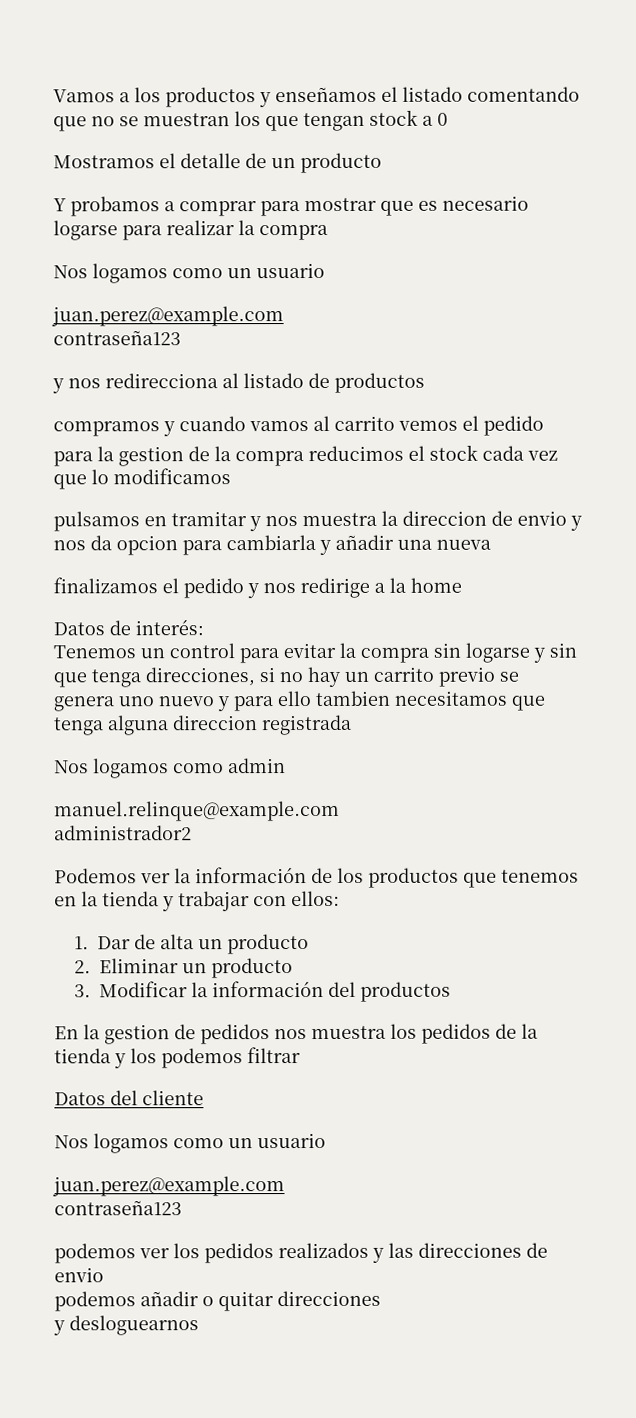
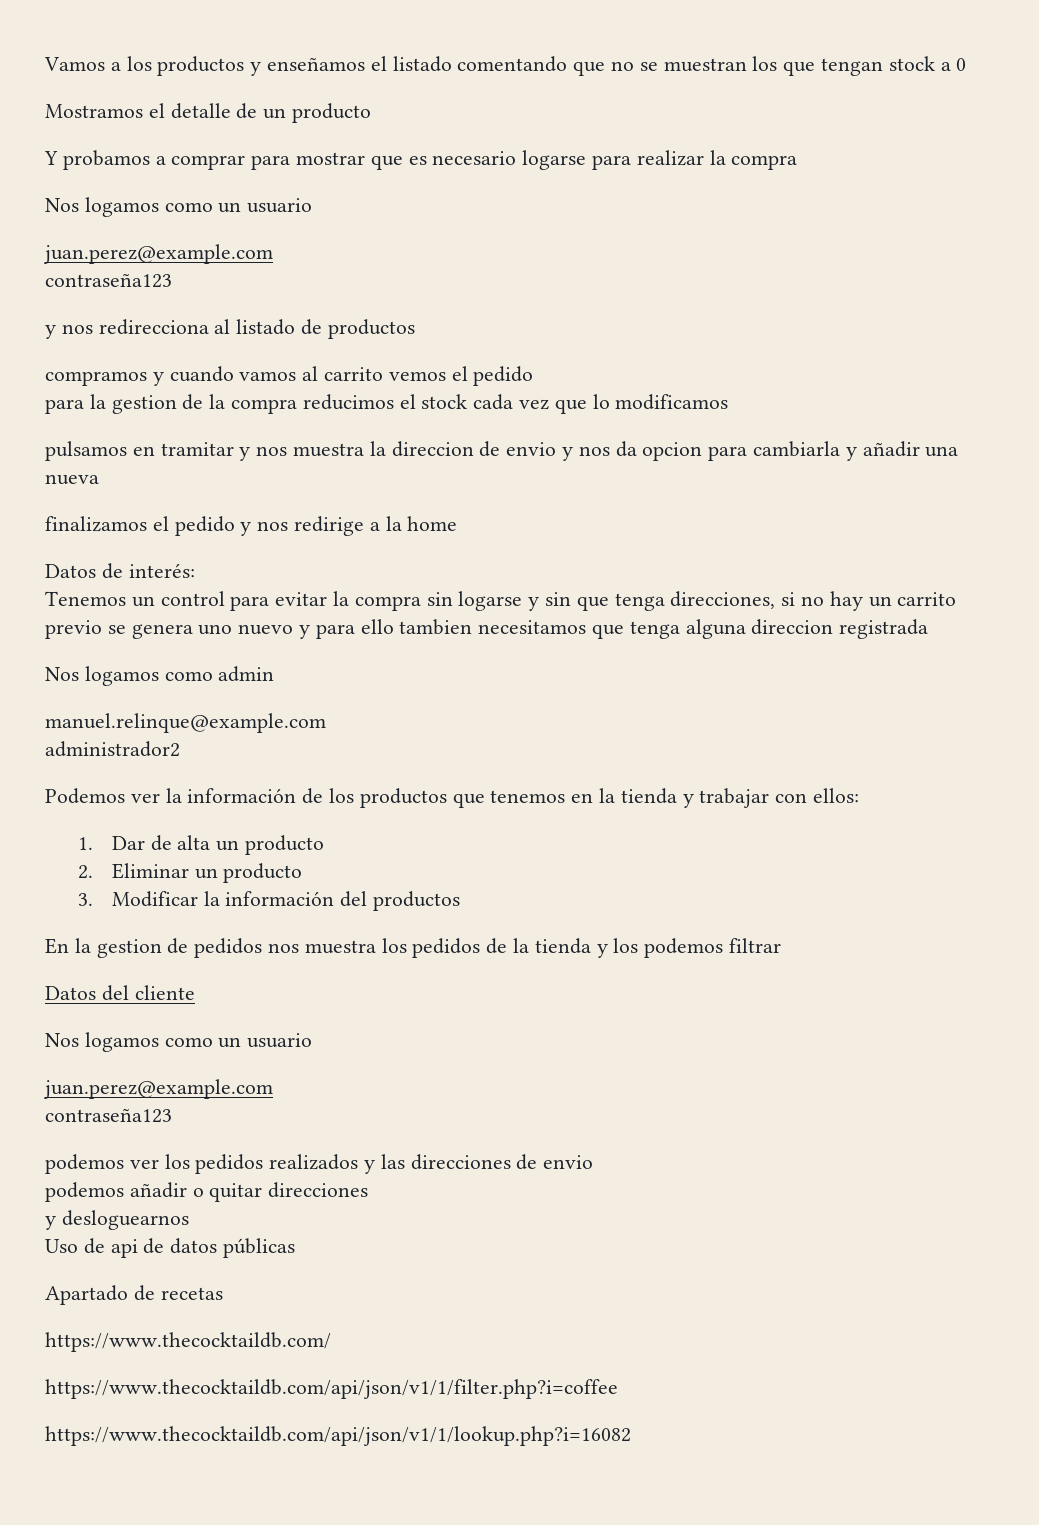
(199, 1325) none -> [45,1238,296,1258] [45,1285,223,1305] [45,1332,331,1352] [45,1379,618,1399] [45,1426,631,1446] // Uso de api de datos públicas // Apartado de recetas // https://www.thecocktaildb.com/ // https://www.thecocktaildb.com/api/json/v1/1/filter.php?i=coffee // https://www.thecocktaildb.com/api/json/v1/1/lookup.php?i=16082

